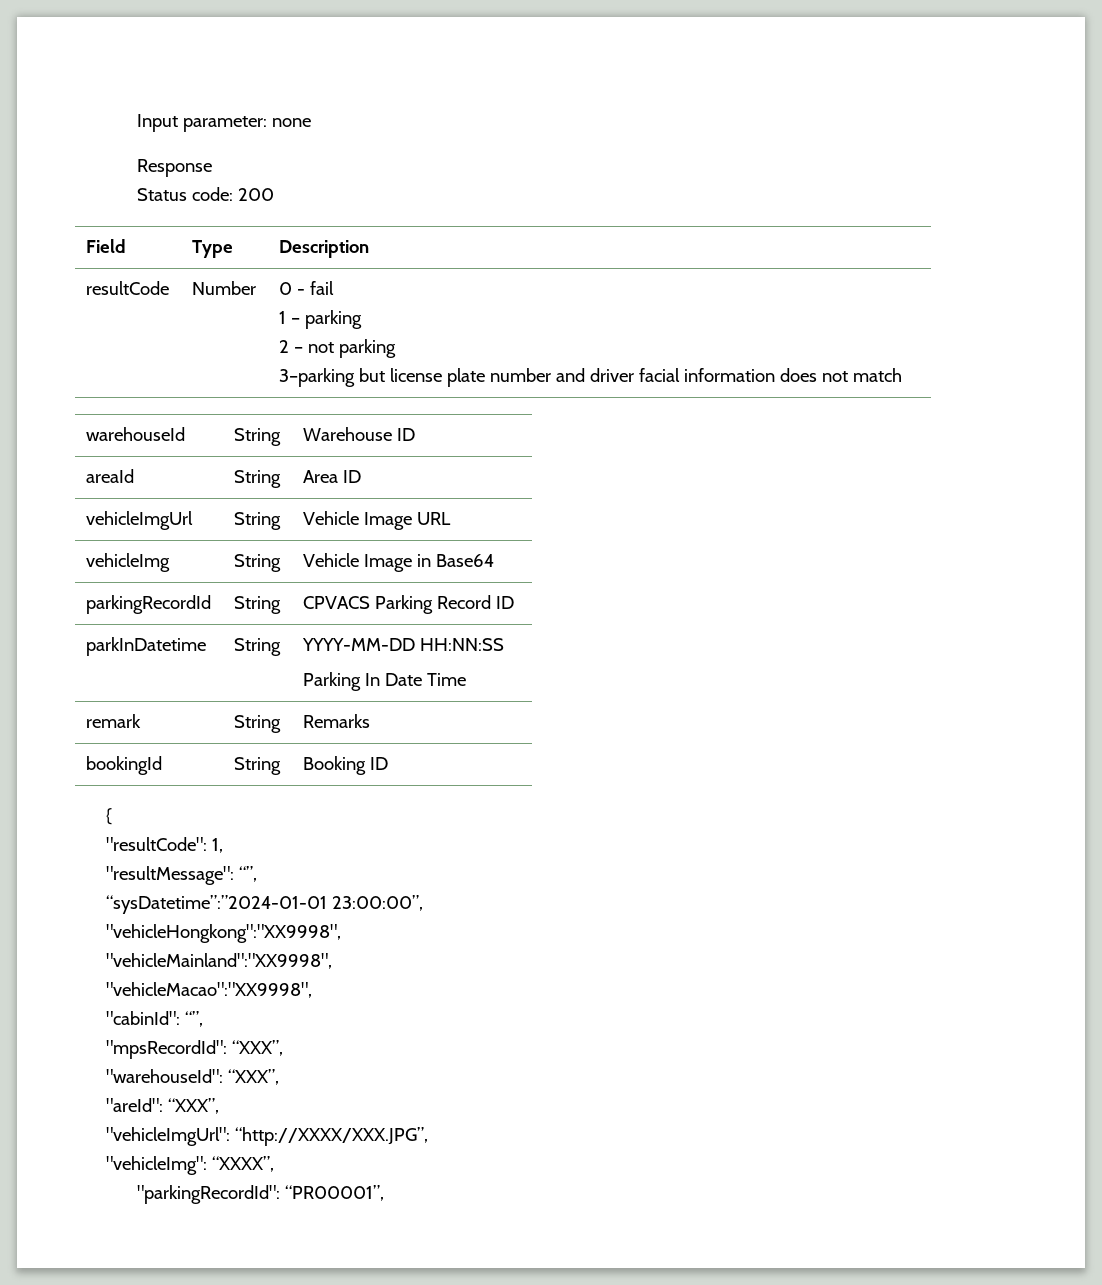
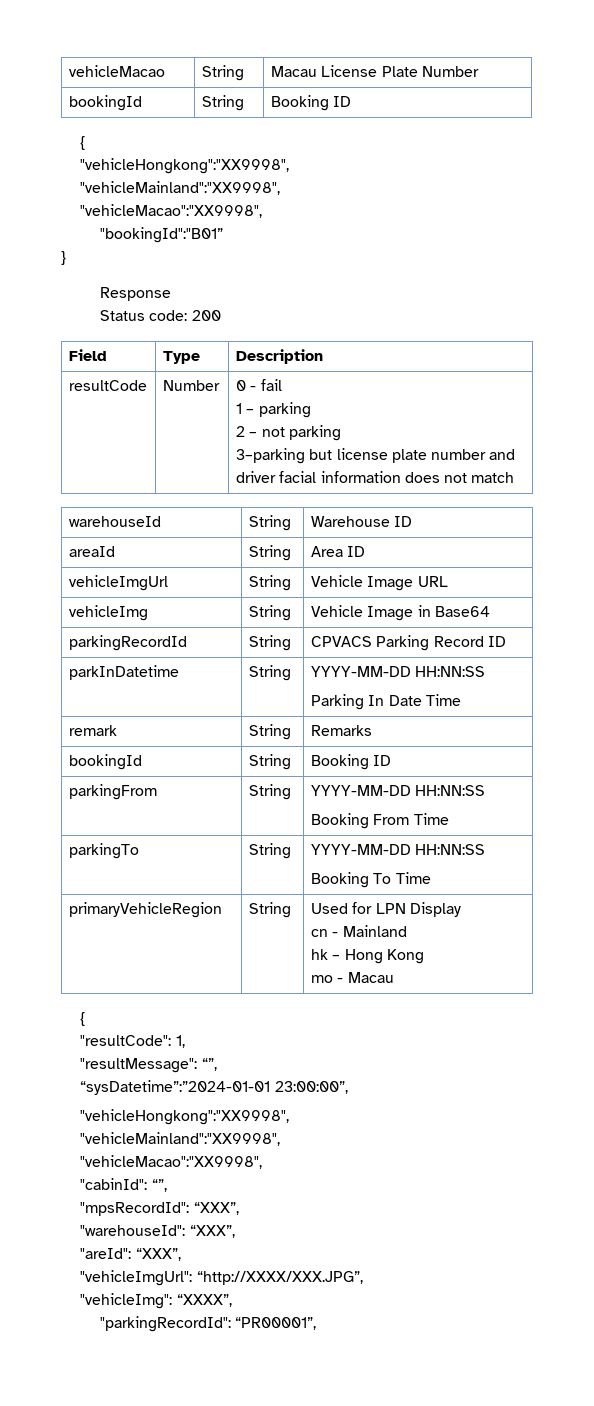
[137,114,312,132] Input parameter: none -> [68,65,165,77] [201,65,244,81] [270,65,479,77] [68,95,142,111] [201,95,244,111] [270,95,352,111] [80,136,86,150] [80,158,290,174] [80,181,281,195] [80,204,263,218] [99,227,223,243] [61,251,66,265] vehicleMacao | String | Macau License Plate Number // bookingId | String | Booking ID // { // "vehicleHongkong":"XX9998", // "vehicleMainland":"XX9998", // "vehicleMacao":"XX9998", // "bookingId":"B01” // }
(389, 763) none -> [68,784,157,800] [248,784,291,800] [310,785,486,796] [310,813,449,829] [68,843,139,859] [248,843,291,859] [310,844,486,855] [310,872,431,888] [68,902,222,918] [248,902,291,918] [310,902,461,917] [310,925,407,937] [310,949,424,964] [310,972,394,983] // parkingFrom | String | YYYY-MM-DD HH:NN:SS // Booking From Time // parkingTo | String | YYYY-MM-DD HH:NN:SS // Booking To Time // primaryVehicleRegion | String | Used for LPN Display // cn - Mainland // hk – Hong Kong // mo - Macau

